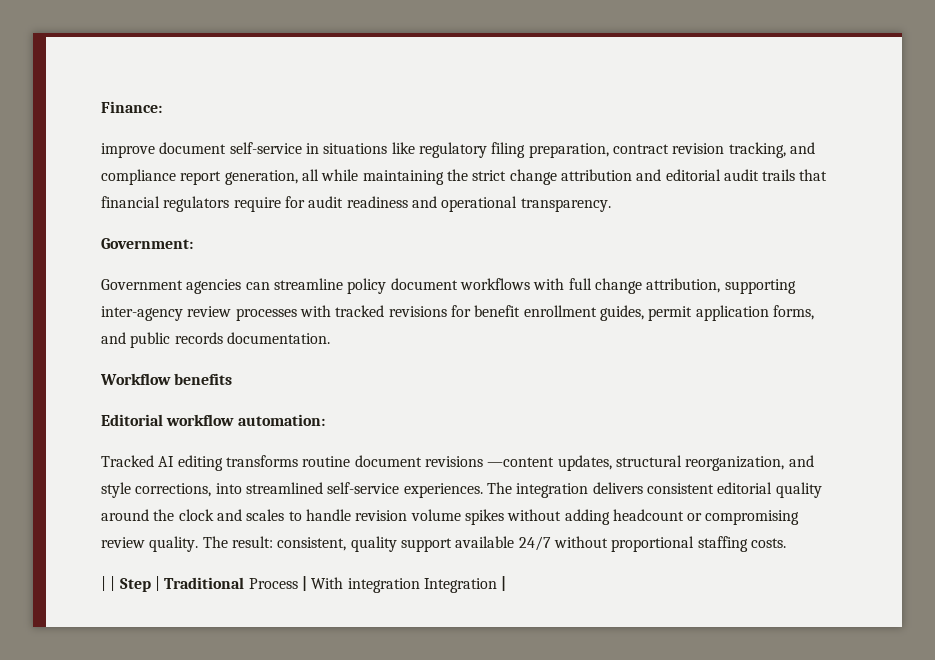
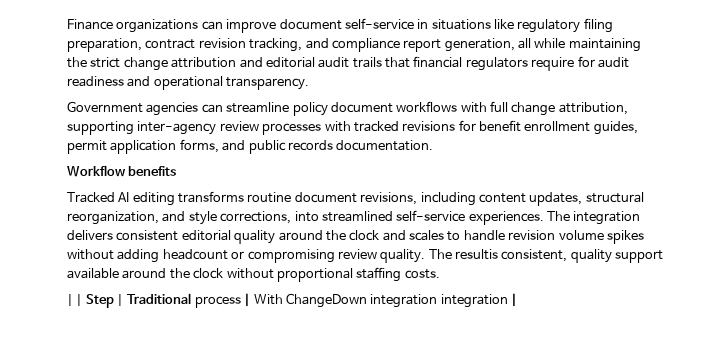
[101,101,162,113] Finance: // -> [67,19,223,33] Finance organizations can
[101,238,193,249] // Government: -> (310, 83) none
[101,414,325,426] // Editorial workflow automation: -> (177, 171) none
[424,456,555,467] revisions —content -> [360,192,526,206] revisions, including content
[231,536,273,548] result: -> [455,249,498,260] resultis
[518,536,551,551] 24/7 -> [122,268,224,279] around the clock
[248,578,298,589] Process -> [194,296,241,308] process
[347,578,497,593] integration Integration -> [285,293,508,308] ChangeDown integration integration

